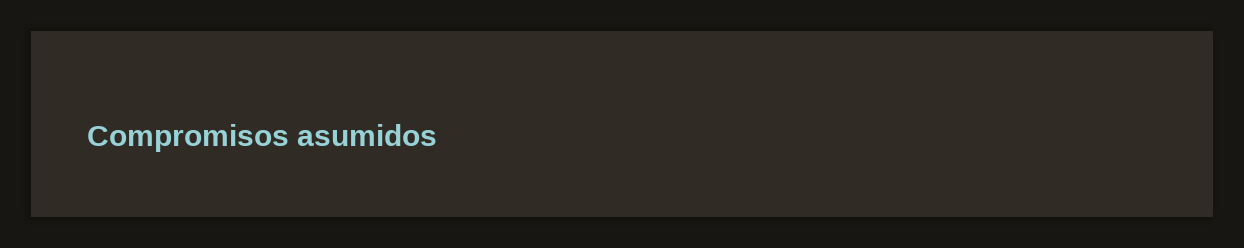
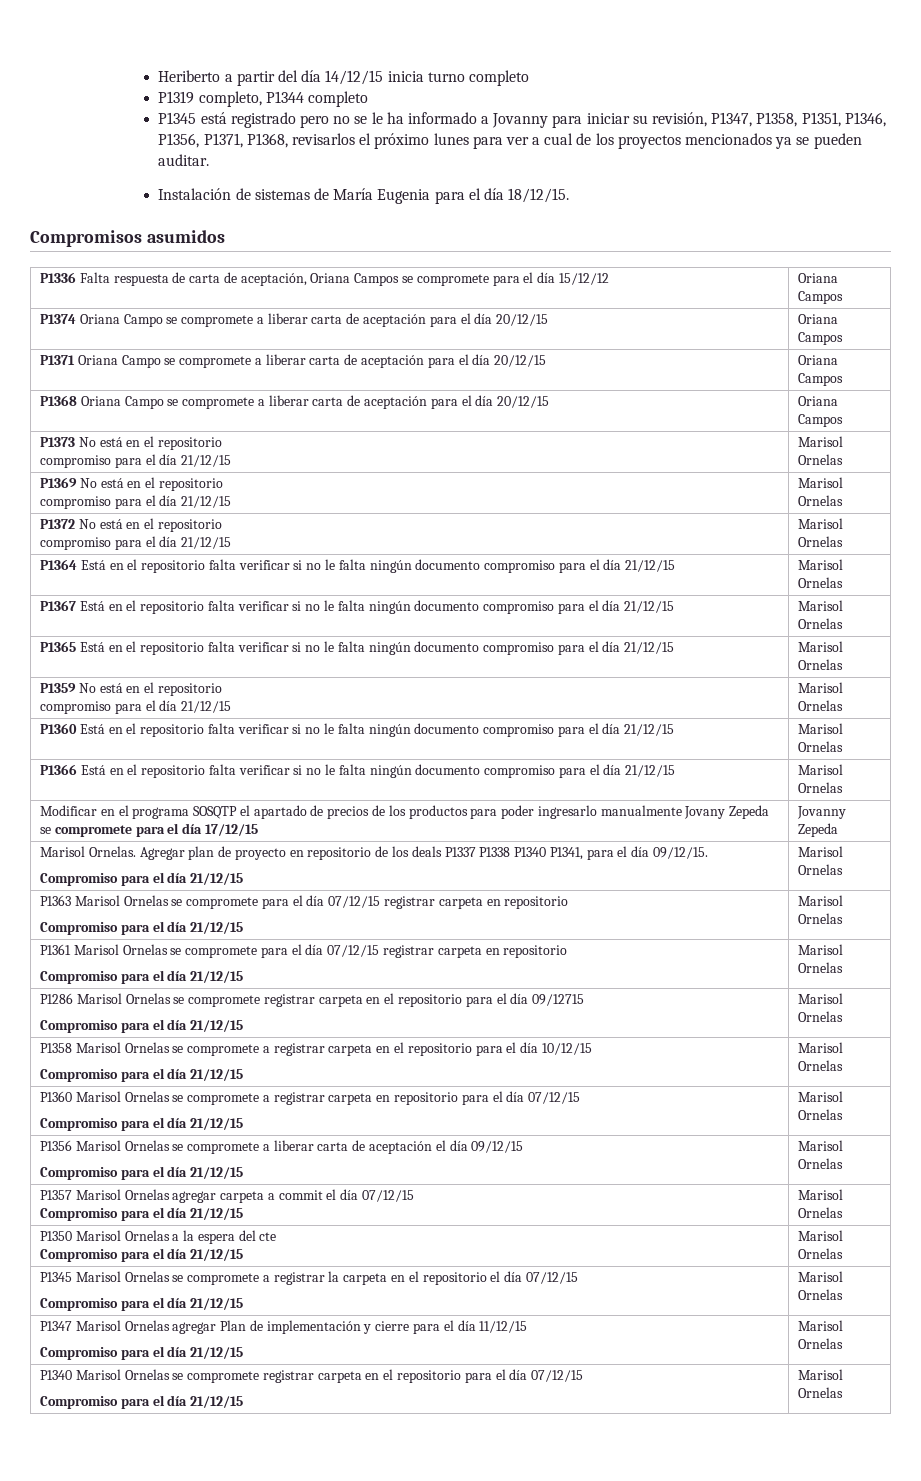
[87,124,438,152] Compromisos asumidos -> [158,70,529,86] [158,91,368,107] [158,112,886,128] [158,133,862,149] [158,154,210,166] [158,188,570,204] [30,230,225,247] [39,272,609,286] [797,273,838,283] [797,291,843,304] [39,313,549,327] [797,314,838,324] [797,332,843,345] [39,354,547,368] [797,355,838,365] [797,373,843,386] [39,395,550,409] [797,396,838,406] [797,414,843,427] [39,436,222,450] [39,454,232,468] [797,436,843,447] [797,454,843,465] [39,477,223,491] [39,495,232,509] [797,477,843,488] [797,495,843,506] [39,518,222,532] [39,536,232,550] [797,518,843,529] [797,536,843,547] [39,559,676,573] [797,559,843,570] [797,577,843,588] [39,600,675,614] [797,600,843,611] [797,618,843,629] [39,641,675,655] [797,641,843,652] [797,659,843,670] [39,682,222,696] [39,700,232,714] [797,682,843,693] [797,700,843,711] [39,723,675,737] [797,723,843,734] [797,741,843,752] [39,764,676,778] [797,764,843,775] [797,782,843,793] [39,805,770,819] [39,823,258,837] [796,806,846,819] [797,823,838,837] [39,846,709,860] [39,872,244,886] [797,846,843,857] [797,864,843,875] [39,895,569,909] [39,921,244,935] [797,895,843,906] [797,913,843,924] [39,944,568,958] [39,970,244,984] [797,944,843,955] [797,962,843,973] [39,993,585,1007] [39,1019,244,1033] [797,993,843,1004] [797,1011,843,1022] [39,1042,592,1056] [39,1068,244,1082] [797,1042,843,1053] [797,1060,843,1071] [39,1091,581,1105] [39,1117,244,1131] [797,1091,843,1102] [797,1109,843,1120] [39,1140,524,1154] [39,1166,244,1180] [797,1140,843,1151] [797,1158,843,1169] [39,1189,415,1203] [39,1207,244,1221] [797,1189,843,1200] [797,1207,843,1218] [39,1230,277,1244] [39,1248,244,1262] [797,1230,843,1241] [797,1248,843,1259] [39,1271,578,1285] [39,1297,244,1311] [797,1271,843,1282] [797,1289,843,1300] [39,1320,528,1334] [39,1346,244,1360] [797,1320,843,1331] [797,1338,843,1349] [39,1369,584,1383] [39,1395,244,1409] [797,1369,843,1380] [797,1387,843,1398] Heriberto a partir del día 14/12/15 inicia turno completo // P1319 completo, P1344 completo // P1345 está registrado pero no se le ha informado a Jovanny para iniciar su revisión, P1347, P1358, P1351, P1346, P1356, P1371, P1368, revisarlos el próximo lunes para ver a cual de los proyectos mencionados ya se pueden auditar. // Instalación de sistemas de María Eugenia para el día 18/12/15. // Compromisos asumidos // P1336 Falta respuesta de carta de aceptación, Oriana Campos se compromete para el día 15/12/12 | Oriana Campos // P1374 Oriana Campo se compromete a liberar carta de aceptación para el día 20/12/15 | Oriana Campos // P1371 Oriana Campo se compromete a liberar carta de aceptación para el día 20/12/15 | Oriana Campos // P1368 Oriana Campo se compromete a liberar carta de aceptación para el día 20/12/15 | Oriana Campos // P1373 No está en el repositorio // compromiso para el día 21/12/15 | Marisol Ornelas // P1369 No está en el repositorio // compromiso para el día 21/12/15 | Marisol Ornelas // P1372 No está en el repositorio // compromiso para el día 21/12/15 | Marisol Ornelas // P1364 Está en el repositorio falta verificar si no le falta ningún documento compromiso para el día 21/12/15 | Marisol Ornelas // P1367 Está en el repositorio falta verificar si no le falta ningún documento compromiso para el día 21/12/15 | Marisol Ornelas // P1365 Está en el repositorio falta verificar si no le falta ningún documento compromiso para el día 21/12/15 | Marisol Ornelas // P1359 No está en el repositorio // compromiso para el día 21/12/15 | Marisol Ornelas // P1360 Está en el repositorio falta verificar si no le falta ningún documento compromiso para el día 21/12/15 | Marisol Ornelas // P1366 Está en el repositorio falta verificar si no le falta ningún documento compromiso para el día 21/12/15 | Marisol Ornelas // Modificar en el programa SOSQTP el apartado de precios de los productos para poder ingresarlo manualmente Jovany Zepeda se compromete para el día 17/12/15 | Jovanny Zepeda // Marisol Ornelas. Agregar plan de proyecto en repositorio de los deals P1337 P1338 P1340 P1341, para el día 09/12/15. // Compromiso para el día 21/12/15 | Marisol Ornelas // P1363 Marisol Ornelas se compromete para el día 07/12/15 registrar carpeta en repositorio // Compromiso para el día 21/12/15 | Marisol Ornelas // P1361 Marisol Ornelas se compromete para el día 07/12/15 registrar carpeta en repositorio // Compromiso para el día 21/12/15 | Marisol Ornelas // P1286 Marisol Ornelas se compromete registrar carpeta en el repositorio para el día 09/12715 // Compromiso para el día 21/12/15 | Marisol Ornelas // P1358 Marisol Ornelas se compromete a registrar carpeta en el repositorio para el día 10/12/15 // Compromiso para el día 21/12/15 | Marisol Ornelas // P1360 Marisol Ornelas se compromete a registrar carpeta en repositorio para el día 07/12/15 // Compromiso para el día 21/12/15 | Marisol Ornelas // P1356 Marisol Ornelas se compromete a liberar carta de aceptación el día 09/12/15 // Compromiso para el día 21/12/15 | Marisol Ornelas // P1357 Marisol Ornelas agregar carpeta a commit el día 07/12/15 // Compromiso para el día 21/12/15 | Marisol Ornelas // P1350 Marisol Ornelas a la espera del cte // Compromiso para el día 21/12/15 | Marisol Ornelas // P1345 Marisol Ornelas se compromete a registrar la carpeta en el repositorio el día 07/12/15 // Compromiso para el día 21/12/15 | Marisol Ornelas // P1347 Marisol Ornelas agregar Plan de implementación y cierre para el día 11/12/15 // Compromiso para el día 21/12/15 | Marisol Ornelas // P1340 Marisol Ornelas se compromete registrar carpeta en el repositorio para el día 07/12/15 // Compromiso para el día 21/12/15 | Marisol Ornelas

